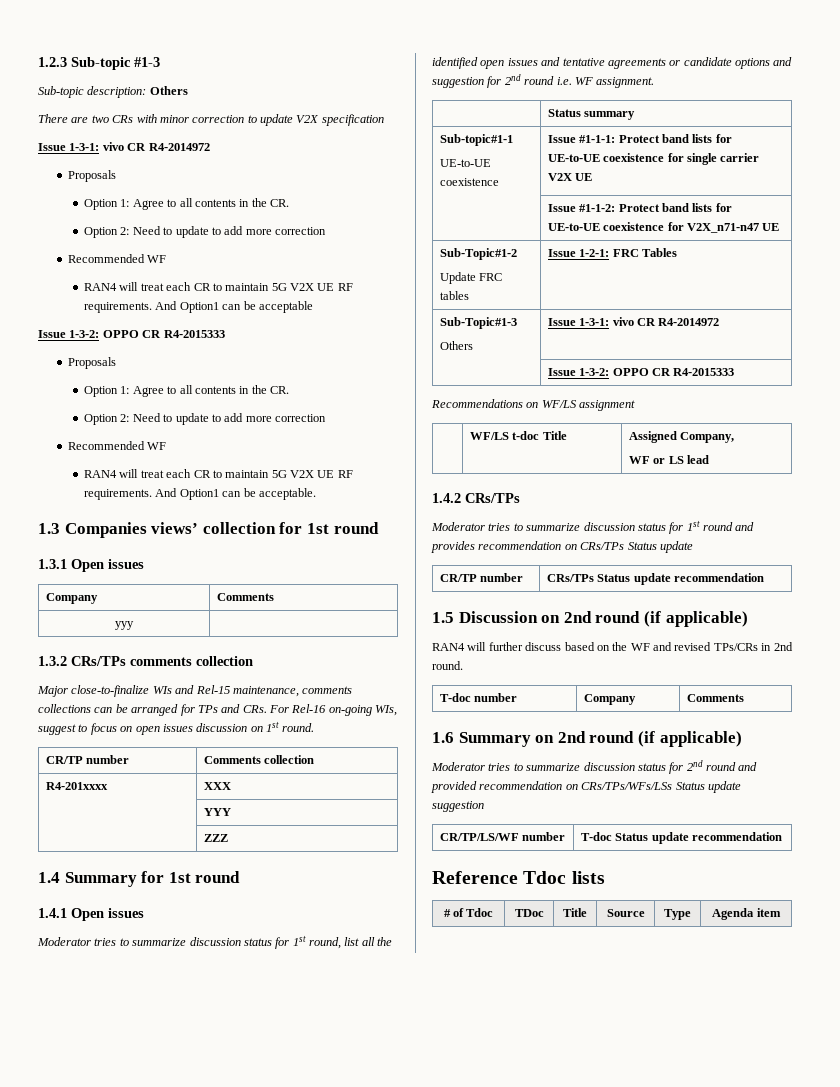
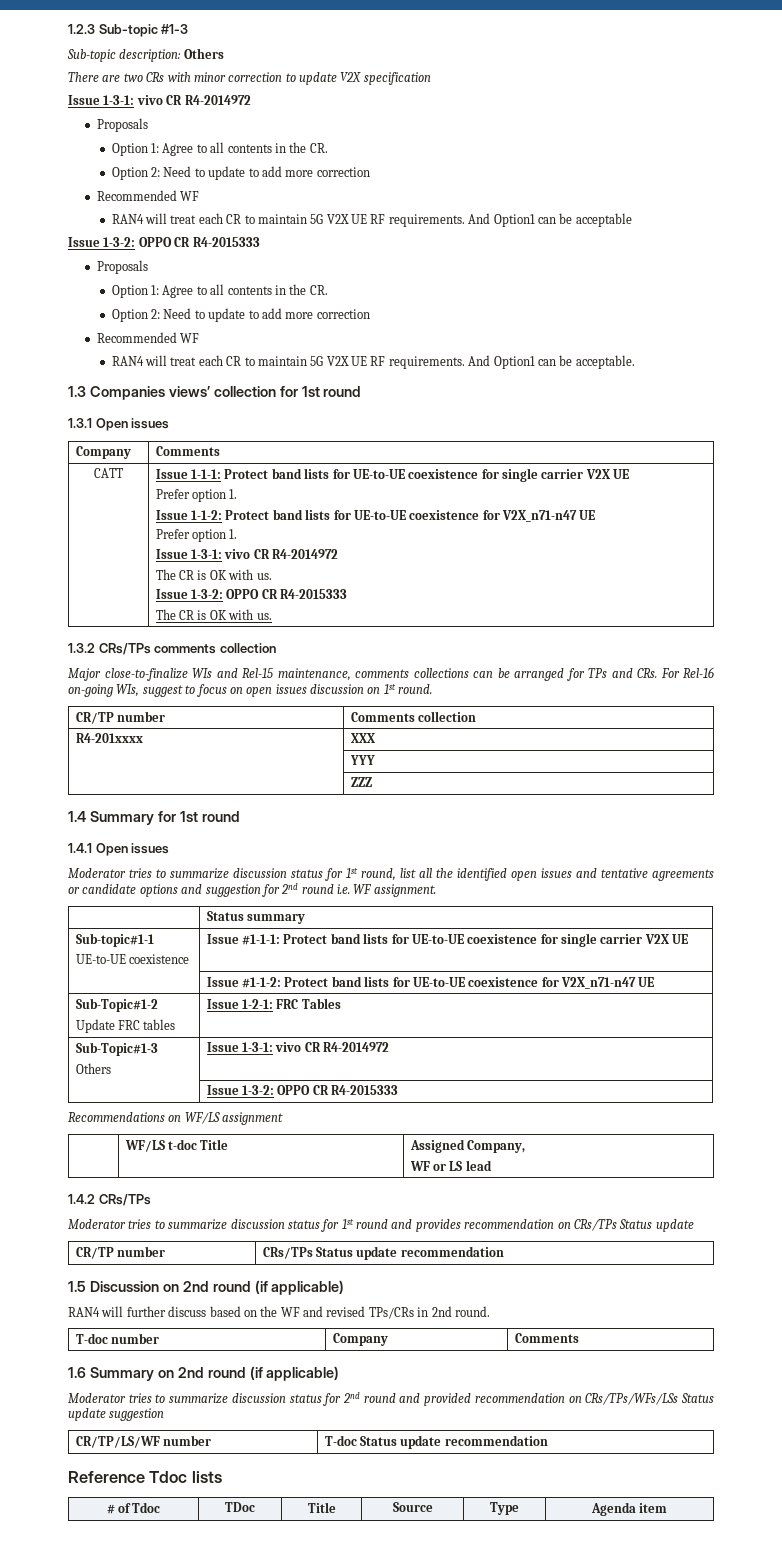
[115,621,134,630] yyy | -> [94,468,123,478] [155,468,630,482] [155,489,238,502] [155,509,596,522] [155,529,238,542] [155,549,339,559] [155,569,272,580] [155,589,348,599] [155,609,272,620] CATT | Issue 1-1-1: Protect band lists for UE-to-UE coexistence for single carrier V2X UE // Prefer option 1. // Issue 1-1-2: Protect band lists for UE-to-UE coexistence for V2X_n71-n47 UE // Prefer option 1. // Issue 1-3-1: vivo CR R4-2014972 // The CR is OK with us. // Issue 1-3-2: OPPO CR R4-2015333 // The CR is OK with us.

